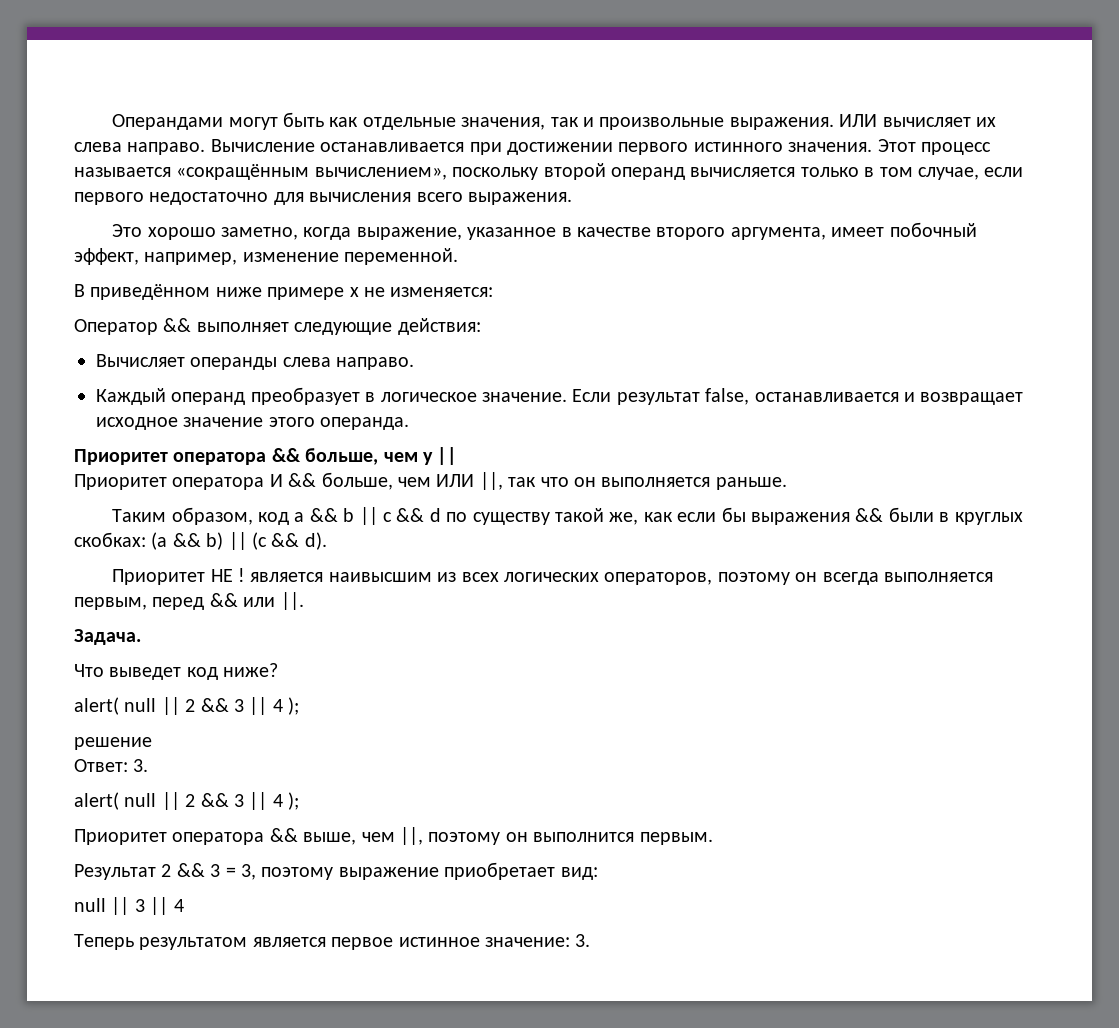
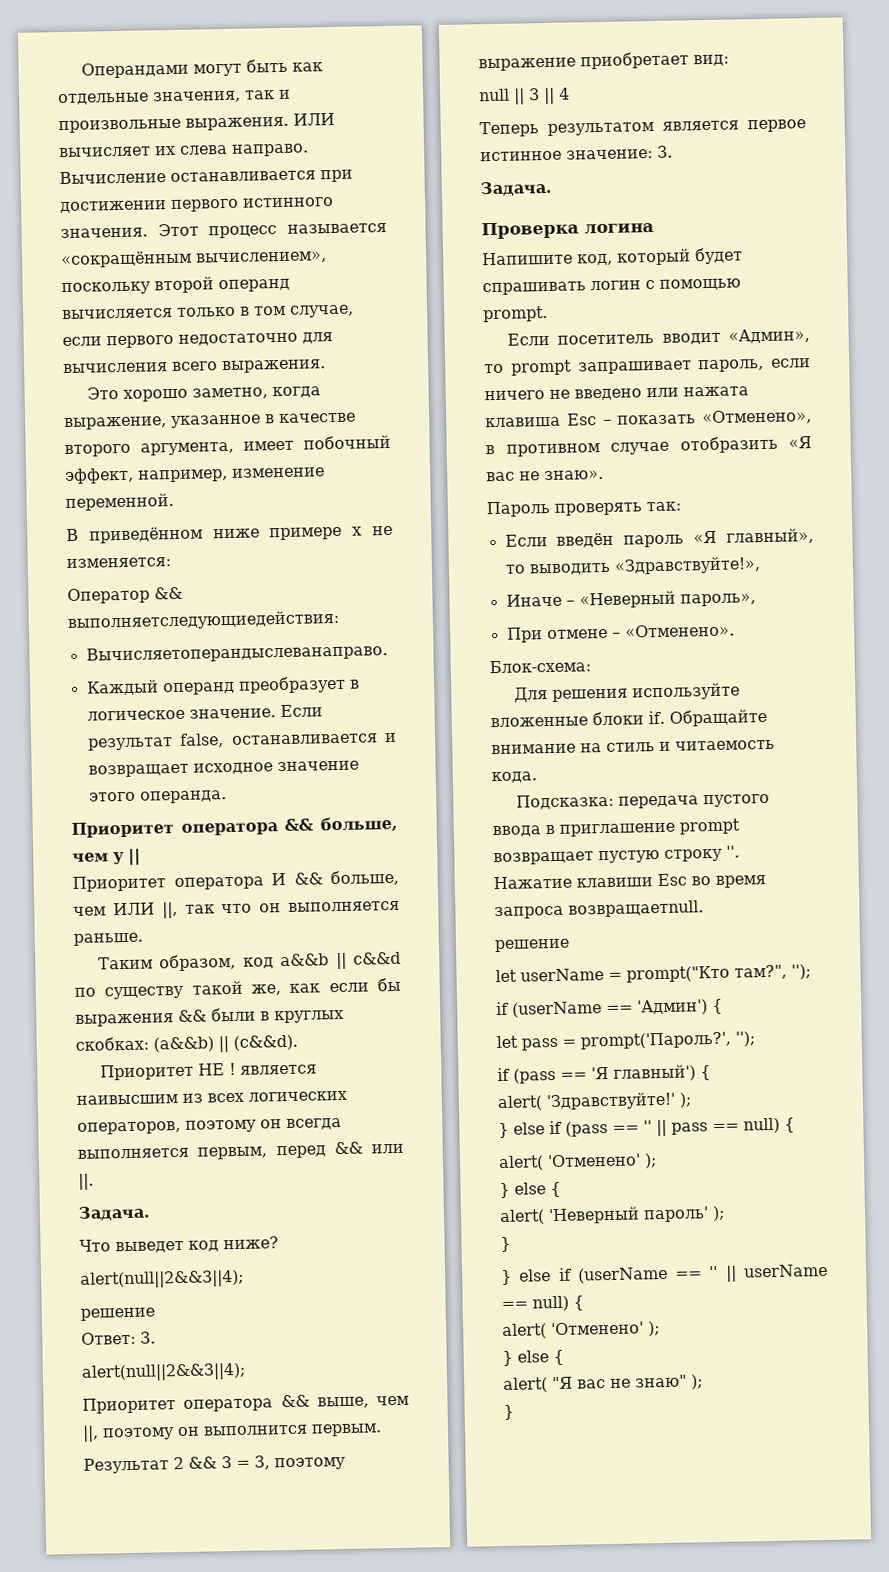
[196,318,481,335] [96,354,415,370] выполняет следующие действия: // Вычисляет операнды слева направо. -> [67,609,339,632] [85,643,388,664] выполняетследующиедействия: // Вычисляетоперандыслеванаправо.
[294,507,441,525] a && b || c && d -> [280,951,401,970] a&&b || c&&d
[151,532,327,550] (a && b) || (c && d). -> [153,1034,298,1053] (a&&b) || (c&&d).
[74,697,300,715] [74,737,152,750] [74,759,149,772] [74,792,300,810] alert( null || 2 && 3 || 4 ); // решение // Ответ: 3. // alert( null || 2 && 3 || 4 ); -> [80,1269,244,1289] [80,1307,155,1321] [81,1331,156,1345] [81,1362,246,1382] alert(null||2&&3||4); // решение // Ответ: 3. // alert(null||2&&3||4);
(591, 940) none -> [480,180,552,198] [481,221,654,240] [482,247,743,266] [482,278,741,296] [483,306,548,323] [506,328,810,346] [484,358,811,376] [484,386,749,401] [485,409,812,428] [485,435,812,457] [486,469,604,482] [486,500,681,518] [504,528,814,548] [504,556,761,576] [505,590,756,609] [506,623,735,643] [489,659,591,674] [513,682,740,703] [490,708,767,728] [491,739,775,755] [491,771,537,784] [515,793,770,810] [492,818,740,838] [493,845,740,866] [493,873,766,890] [494,900,704,920] [494,938,570,953] [495,964,811,983] [496,998,723,1018] [496,1031,755,1051] [497,1064,711,1084] [497,1091,692,1112] [498,1117,795,1139] [498,1153,657,1172] [499,1181,561,1199] [499,1205,725,1226] [500,1236,511,1253] [501,1263,828,1286] [501,1295,584,1312] [502,1321,660,1340] [502,1349,564,1367] [503,1374,703,1394] [503,1404,514,1421] // Задача. // Проверка логина // Напишите код, который будет спрашивать логин с помощью prompt. // Если посетитель вводит «Админ», то prompt запрашивает пароль, если ничего не введено или нажата клавиша Esc – показать «Отменено», в противном случае отобразить «Я вас не знаю». // Пароль проверять так: // Если введён пароль «Я главный», то выводить «Здравствуйте!», // Иначе – «Неверный пароль», // При отмене – «Отменено». // Блок-схема: // Для решения используйте вложенные блоки if. Обращайте внимание на стиль и читаемость кода. // Подсказка: передача пустого ввода в приглашение prompt возвращает пустую строку ''. Нажатие клавиши Esc во время запроса возвращаетnull. // решение // let userName = prompt("Кто там?", ''); // if (userName == 'Админ') { // let pass = prompt('Пароль?', ''); // if (pass == 'Я главный') { // alert( 'Здравствуйте!' ); // } else if (pass == '' || pass == null) { // alert( 'Отменено' ); // } else { // alert( 'Неверный пароль' ); // } // } else if (userName == '' || userName == null) { // alert( 'Отменено' ); // } else { // alert( "Я вас не знаю" ); // }

